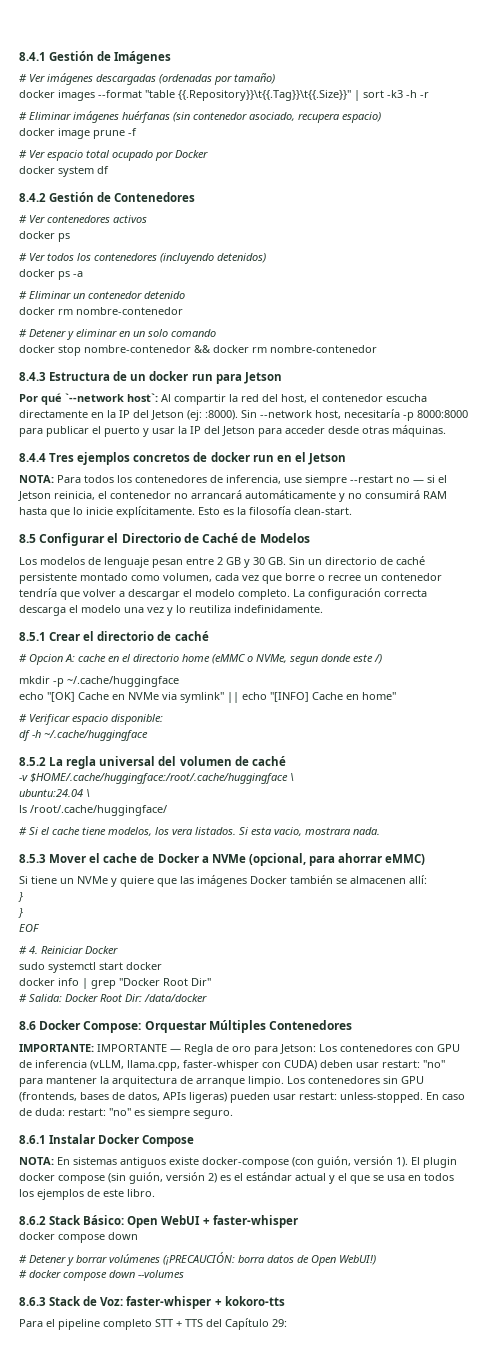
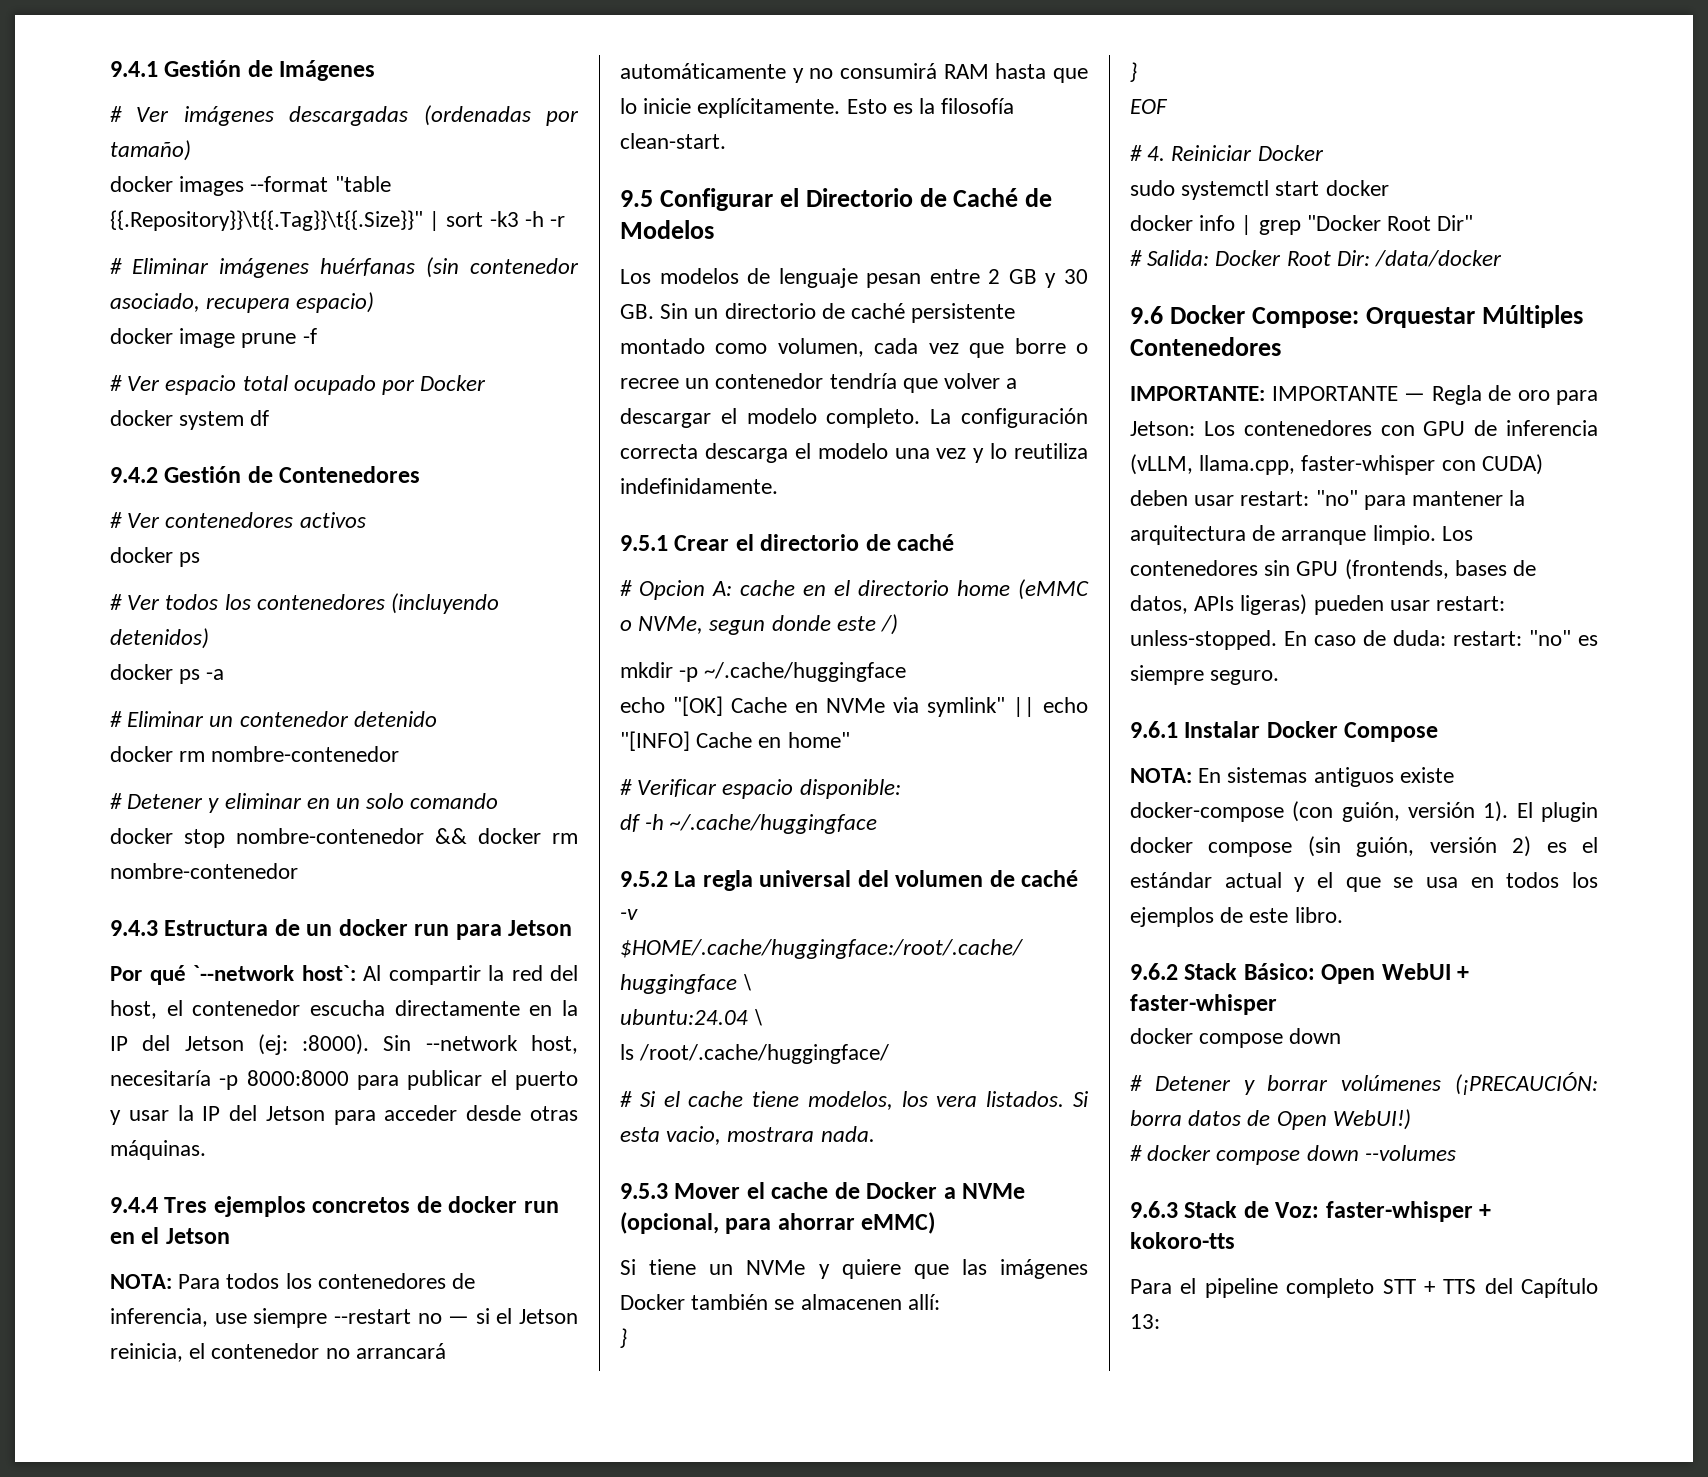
[19,52,46,61] 8.4.1 -> [110,61,158,77] 9.4.1
[19,193,46,202] 8.4.2 -> [110,467,158,483] 9.4.2
[19,372,46,381] 8.4.3 -> [110,920,158,936] 9.4.3
[19,453,46,462] 8.4.4 -> [110,1197,158,1213] 9.4.4
[19,534,36,543] 8.5 -> [620,190,653,207] 9.5
[19,632,46,641] 8.5.1 -> [620,535,668,551] 9.5.1
[19,757,46,766] 8.5.2 -> [620,871,668,887] 9.5.2
[19,854,46,863] 8.5.3 -> [620,1183,668,1199] 9.5.3
[19,1021,36,1030] 8.6 -> [1130,306,1163,324] 9.6
[19,1135,46,1144] 8.6.1 -> [1130,721,1178,738] 9.6.1
[19,1216,46,1225] 8.6.2 -> [1130,963,1178,980] 9.6.2
[19,1297,46,1306] 8.6.3 -> [1130,1201,1178,1218] 9.6.3
[272,1319,287,1327] 29: -> [1130,1314,1160,1329] 13:

